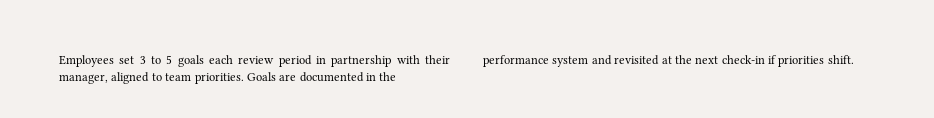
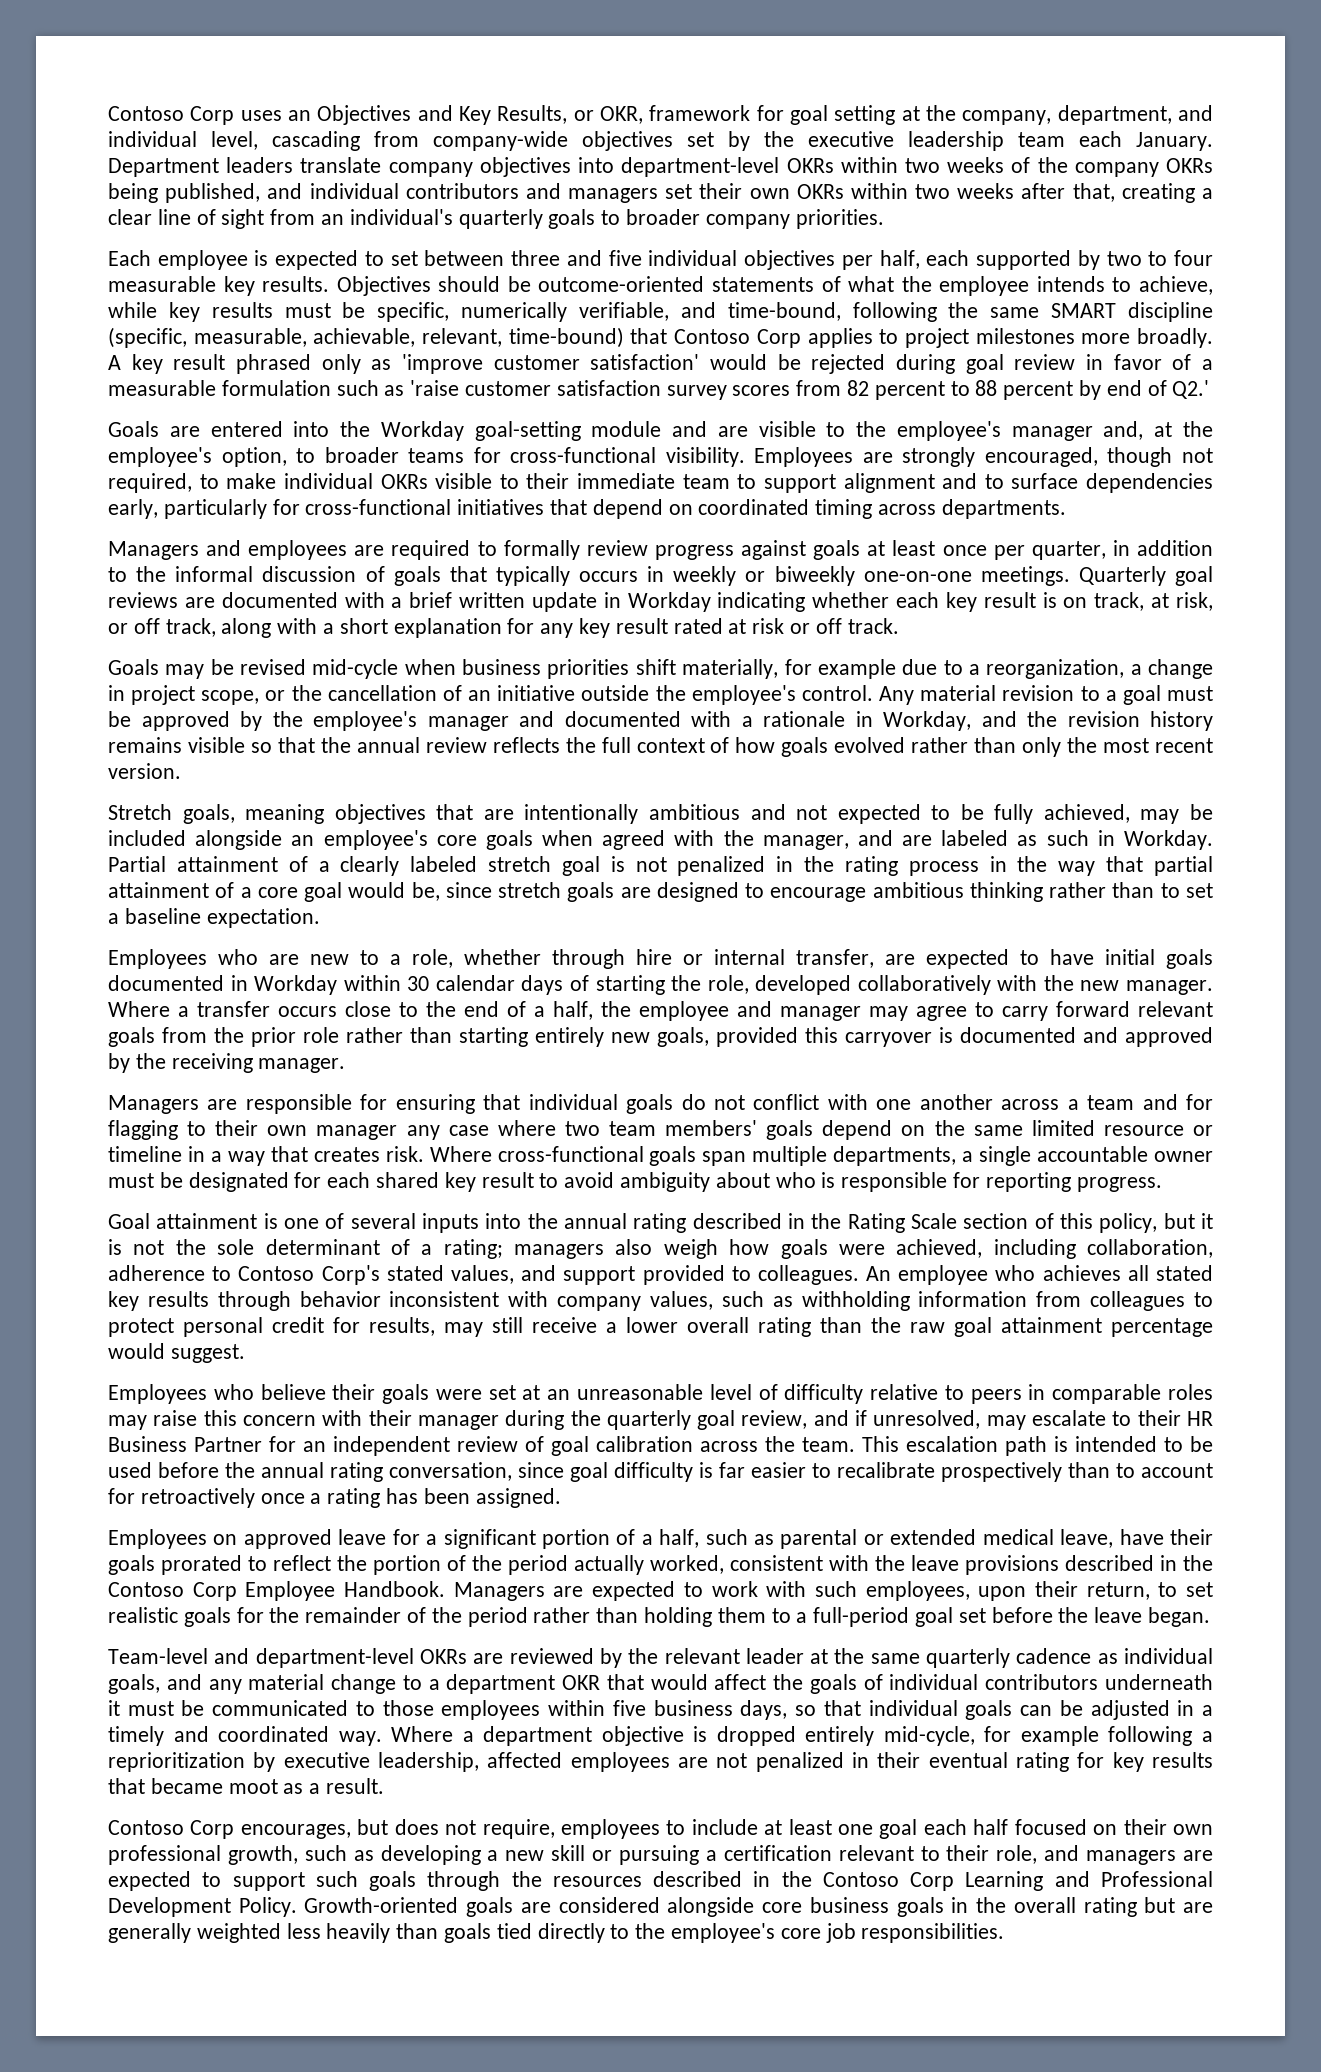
[59,55,450,67] [59,72,397,84] [483,55,854,67] Employees set 3 to 5 goals each review period in partnership with their manager, aligned to team priorities. Goals are documented in the performance system and revisited at the next check-in if priorities shift. -> [108,105,1214,125] [108,131,1213,151] [108,157,1213,177] [108,183,1213,203] [108,209,884,229] [108,250,1213,270] [108,276,1213,296] [108,302,1214,322] [108,327,1214,348] [108,354,1213,374] [108,380,1210,400] [108,421,1213,441] [108,447,1213,467] [108,473,1213,493] [108,499,1066,519] [108,540,1213,560] [108,566,1213,586] [108,592,1214,612] [108,618,899,638] [108,659,1214,679] [108,685,1213,705] [108,711,1213,731] [108,737,1214,757] [108,763,181,779] [108,804,1213,824] [108,830,1213,850] [108,856,1214,876] [108,882,1214,902] [108,908,320,928] [108,949,1213,969] [108,975,1213,995] [108,1001,1213,1021] [108,1027,1213,1047] [108,1053,346,1073] [108,1094,1213,1114] [108,1120,1213,1140] [108,1146,1213,1166] [108,1172,1162,1192] [108,1213,1214,1233] [108,1239,1213,1259] [108,1265,1213,1285] [108,1291,1214,1311] [108,1317,1213,1337] [108,1343,245,1363] [108,1384,1214,1404] [108,1410,1213,1430] [108,1436,1213,1456] [108,1462,1213,1482] [108,1488,561,1508] [108,1529,1214,1549] [108,1555,1213,1575] [108,1581,1213,1601] [108,1607,1211,1627] [108,1648,1213,1668] [108,1674,1213,1694] [108,1700,1213,1720] [108,1726,1213,1746] [108,1752,1214,1772] [108,1778,385,1794] [108,1819,1214,1839] [108,1845,1214,1865] [108,1871,1213,1891] [108,1897,1214,1917] [108,1923,1005,1943] Contoso Corp uses an Objectives and Key Results, or OKR, framework for goal setting at the company, department, and individual level, cascading from company-wide objectives set by the executive leadership team each January. Department leaders translate company objectives into department-level OKRs within two weeks of the company OKRs being published, and individual contributors and managers set their own OKRs within two weeks after that, creating a clear line of sight from an individual's quarterly goals to broader company priorities. // Each employee is expected to set between three and five individual objectives per half, each supported by two to four measurable key results. Objectives should be outcome-oriented statements of what the employee intends to achieve, while key results must be specific, numerically verifiable, and time-bound, following the same SMART discipline (specific, measurable, achievable, relevant, time-bound) that Contoso Corp applies to project milestones more broadly. A key result phrased only as 'improve customer satisfaction' would be rejected during goal review in favor of a measurable formulation such as 'raise customer satisfaction survey scores from 82 percent to 88 percent by end of Q2.' // Goals are entered into the Workday goal-setting module and are visible to the employee's manager and, at the employee's option, to broader teams for cross-functional visibility. Employees are strongly encouraged, though not required, to make individual OKRs visible to their immediate team to support alignment and to surface dependencies early, particularly for cross-functional initiatives that depend on coordinated timing across departments. // Managers and employees are required to formally review progress against goals at least once per quarter, in addition to the informal discussion of goals that typically occurs in weekly or biweekly one-on-one meetings. Quarterly goal reviews are documented with a brief written update in Workday indicating whether each key result is on track, at risk, or off track, along with a short explanation for any key result rated at risk or off track. // Goals may be revised mid-cycle when business priorities shift materially, for example due to a reorganization, a change in project scope, or the cancellation of an initiative outside the employee's control. Any material revision to a goal must be approved by the employee's manager and documented with a rationale in Workday, and the revision history remains visible so that the annual review reflects the full context of how goals evolved rather than only the most recent version. // Stretch goals, meaning objectives that are intentionally ambitious and not expected to be fully achieved, may be included alongside an employee's core goals when agreed with the manager, and are labeled as such in Workday. Partial attainment of a clearly labeled stretch goal is not penalized in the rating process in the way that partial attainment of a core goal would be, since stretch goals are designed to encourage ambitious thinking rather than to set a baseline expectation. // Employees who are new to a role, whether through hire or internal transfer, are expected to have initial goals documented in Workday within 30 calendar days of starting the role, developed collaboratively with the new manager. Where a transfer occurs close to the end of a half, the employee and manager may agree to carry forward relevant goals from the prior role rather than starting entirely new goals, provided this carryover is documented and approved by the receiving manager. // Managers are responsible for ensuring that individual goals do not conflict with one another across a team and for flagging to their own manager any case where two team members' goals depend on the same limited resource or timeline in a way that creates risk. Where cross-functional goals span multiple departments, a single accountable owner must be designated for each shared key result to avoid ambiguity about who is responsible for reporting progress. // Goal attainment is one of several inputs into the annual rating described in the Rating Scale section of this policy, but it is not the sole determinant of a rating; managers also weigh how goals were achieved, including collaboration, adherence to Contoso Corp's stated values, and support provided to colleagues. An employee who achieves all stated key results through behavior inconsistent with company values, such as withholding information from colleagues to protect personal credit for results, may still receive a lower overall rating than the raw goal attainment percentage would suggest. // Employees who believe their goals were set at an unreasonable level of difficulty relative to peers in comparable roles may raise this concern with their manager during the quarterly goal review, and if unresolved, may escalate to their HR Business Partner for an independent review of goal calibration across the team. This escalation path is intended to be used before the annual rating conversation, since goal difficulty is far easier to recalibrate prospectively than to account for retroactively once a rating has been assigned. // Employees on approved leave for a significant portion of a half, such as parental or extended medical leave, have their goals prorated to reflect the portion of the period actually worked, consistent with the leave provisions described in the Contoso Corp Employee Handbook. Managers are expected to work with such employees, upon their return, to set realistic goals for the remainder of the period rather than holding them to a full-period goal set before the leave began. // Team-level and department-level OKRs are reviewed by the relevant leader at the same quarterly cadence as individual goals, and any material change to a department OKR that would affect the goals of individual contributors underneath it must be communicated to those employees within five business days, so that individual goals can be adjusted in a timely and coordinated way. Where a department objective is dropped entirely mid-cycle, for example following a reprioritization by executive leadership, affected employees are not penalized in their eventual rating for key results that became moot as a result. // Contoso Corp encourages, but does not require, employees to include at least one goal each half focused on their own professional growth, such as developing a new skill or pursuing a certification relevant to their role, and managers are expected to support such goals through the resources described in the Contoso Corp Learning and Professional Development Policy. Growth-oriented goals are considered alongside core business goals in the overall rating but are generally weighted less heavily than goals tied directly to the employee's core job responsibilities.

